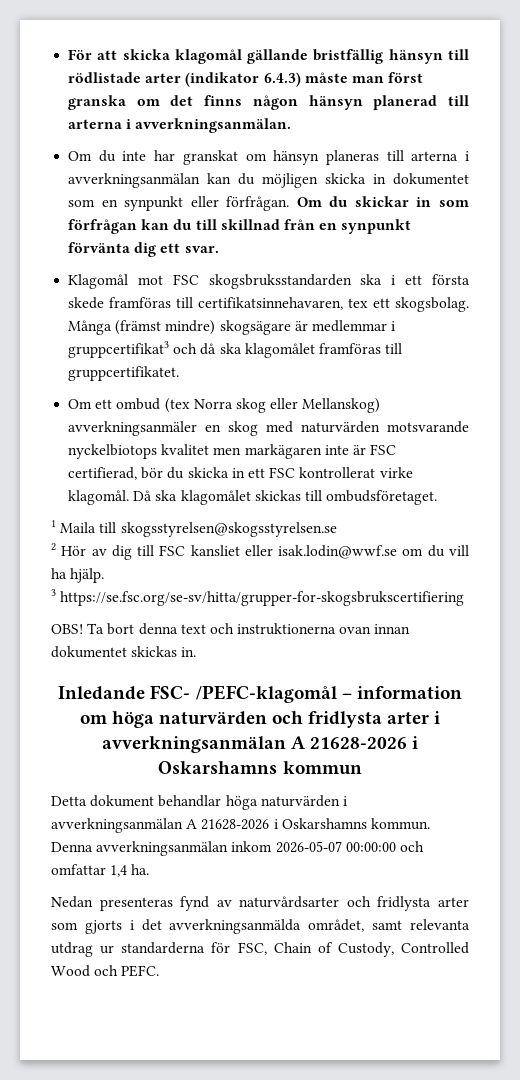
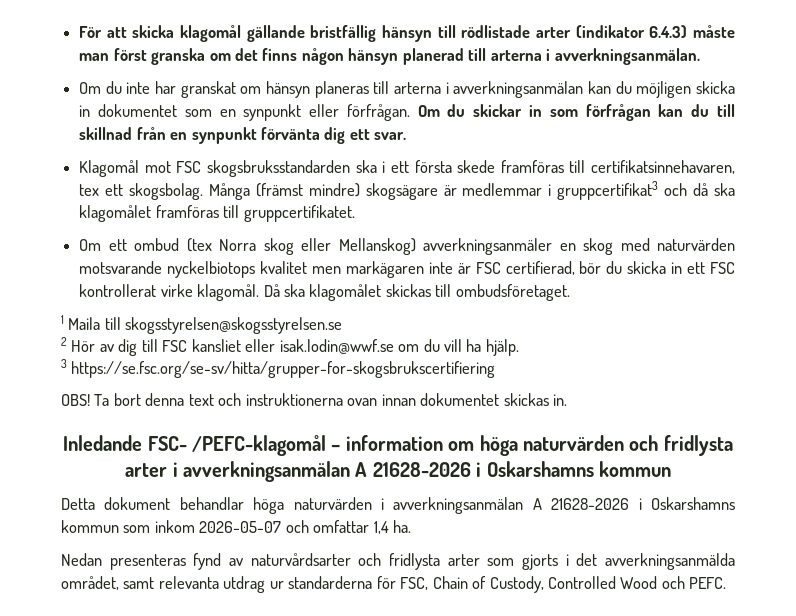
[370,818,430,830] [51,841,229,856] kommun. Denna avverkningsanmälan -> [61,520,151,533] kommun som
[345,842,396,852] 00:00:00 -> (282, 527) none

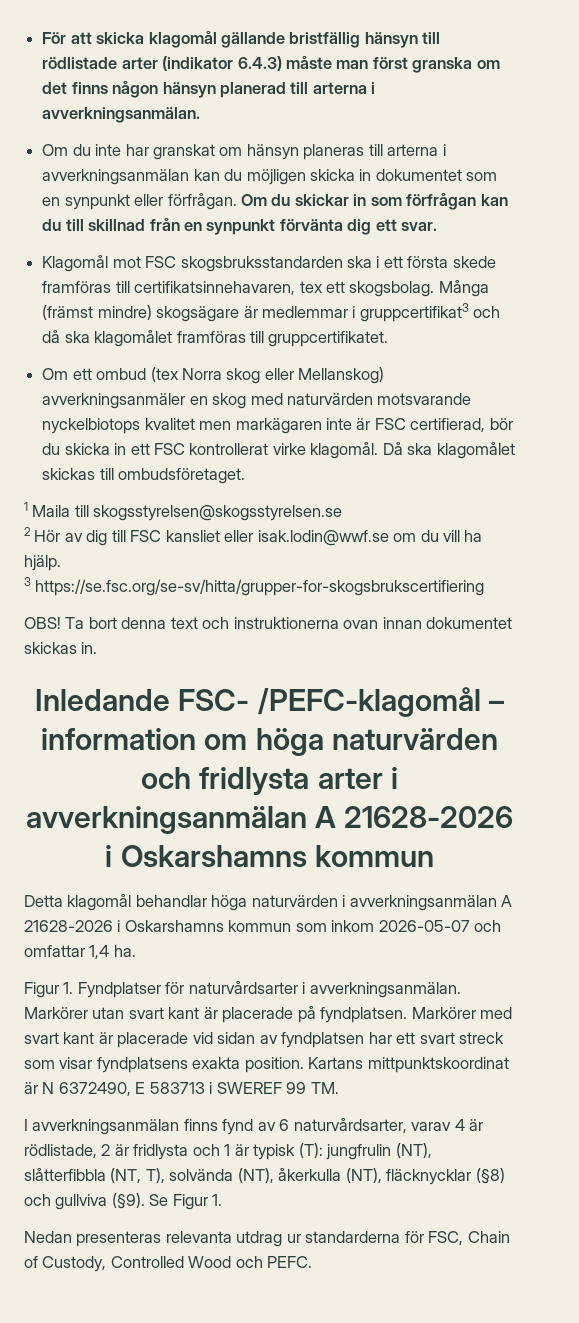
[104,497,171,510] dokument -> [67,894,132,911] klagomål
[61,553,735,570] [61,576,155,590] Nedan presenteras fynd av naturvårdsarter och fridlysta arter som gjorts i det avverkningsanmälda området, samt -> [24,981,461,998] [24,1006,513,1023] [24,1032,505,1048] [24,1057,509,1073] [24,1082,339,1096] [24,1118,484,1135] [24,1143,432,1160] [24,1168,505,1185] [24,1193,223,1210] [24,1231,162,1247] Figur 1. Fyndplatser för naturvårdsarter i avverkningsanmälan. Markörer utan svart kant är placerade på fyndplatsen. Markörer med svart kant är placerade vid sidan av fyndplatsen har ett svart streck som visar fyndplatsens exakta position. Kartans mittpunktskoordinat är N 6372490, E 583713 i SWEREF 99 TM. // I avverkningsanmälan finns fynd av 6 naturvårdsarter, varav 4 är rödlistade, 2 är fridlysta och 1 är typisk (T): jungfrulin (NT), slåtterfibbla (NT, T), solvända (NT), åkerkulla (NT), fläcknycklar (§8) och gullviva (§9). Se Figur 1. // Nedan presenteras

